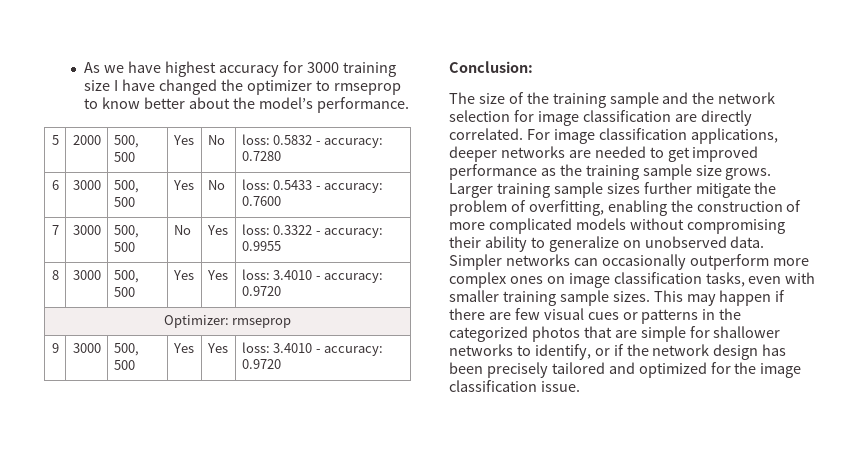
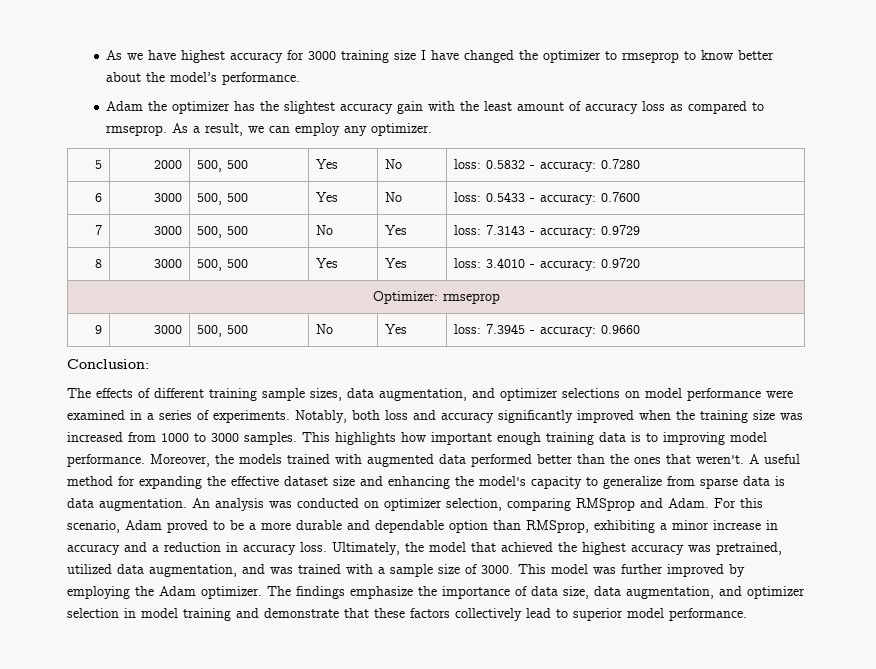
(409, 105) none -> [106,101,765,114] [106,123,433,136] // Adam the optimizer has the slightest accuracy gain with the least amount of accuracy loss as compared to rmseprop. As a result, we can employ any optimizer.
[273,225,384,238] [241,241,281,251] 0.3322 - accuracy: 0.9955 -> [486,225,641,238] 7.3143 - accuracy: 0.9729
[172,343,194,353] [206,343,228,353] [241,342,384,356] [241,359,281,369] Yes | Yes | loss: 3.4010 - accuracy: 0.9720 -> [316,324,334,334] [385,324,408,334] [454,324,641,337] No | Yes | loss: 7.3945 - accuracy: 0.9660
[478,92,776,108] [449,110,752,126] [449,128,778,144] [449,146,759,162] [449,164,772,180] [449,182,777,198] [449,200,802,216] [449,218,785,234] [449,236,765,252] [449,254,809,270] [449,272,816,288] [449,290,786,306] [449,308,742,324] [449,326,781,342] [449,344,787,360] [449,362,802,378] [449,380,580,392] size of the training sample and the network selection for image classification are directly correlated. For image classification applications, deeper networks are needed to get improved performance as the training sample size grows. Larger training sample sizes further mitigate the problem of overfitting, enabling the construction of more complicated models without compromising their ability to generalize on unobserved data. Simpler networks can occasionally outperform more complex ones on image classification tasks, even with smaller training sample sizes. This may happen if there are few visual cues or patterns in the categorized photos that are simple for shallower networks to identify, or if the network design has been precisely tailored and optimized for the image classification issue. -> [96,388,793,401] [67,410,803,423] [67,432,767,445] [67,454,800,467] [67,476,785,489] [67,498,763,511] [67,520,778,533] [67,542,782,555] [67,564,745,577] [67,586,805,599] [67,608,747,621] effects of different training sample sizes, data augmentation, and optimizer selections on model performance were examined in a series of experiments. Notably, both loss and accuracy significantly improved when the training size was increased from 1000 to 3000 samples. This highlights how important enough training data is to improving model performance. Moreover, the models trained with augmented data performed better than the ones that weren't. A useful method for expanding the effective dataset size and enhancing the model's capacity to generalize from sparse data is data augmentation. An analysis was conducted on optimizer selection, comparing RMSprop and Adam. For this scenario, Adam proved to be a more durable and dependable option than RMSprop, exhibiting a minor increase in accuracy and a reduction in accuracy loss. Ultimately, the model that achieved the highest accuracy was pretrained, utilized data augmentation, and was trained with a sample size of 3000. This model was further improved by employing the Adam optimizer. The findings emphasize the importance of data size, data augmentation, and optimizer selection in model training and demonstrate that these factors collectively lead to superior model performance.

